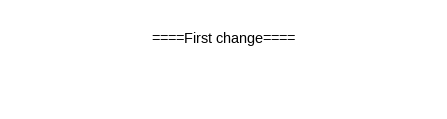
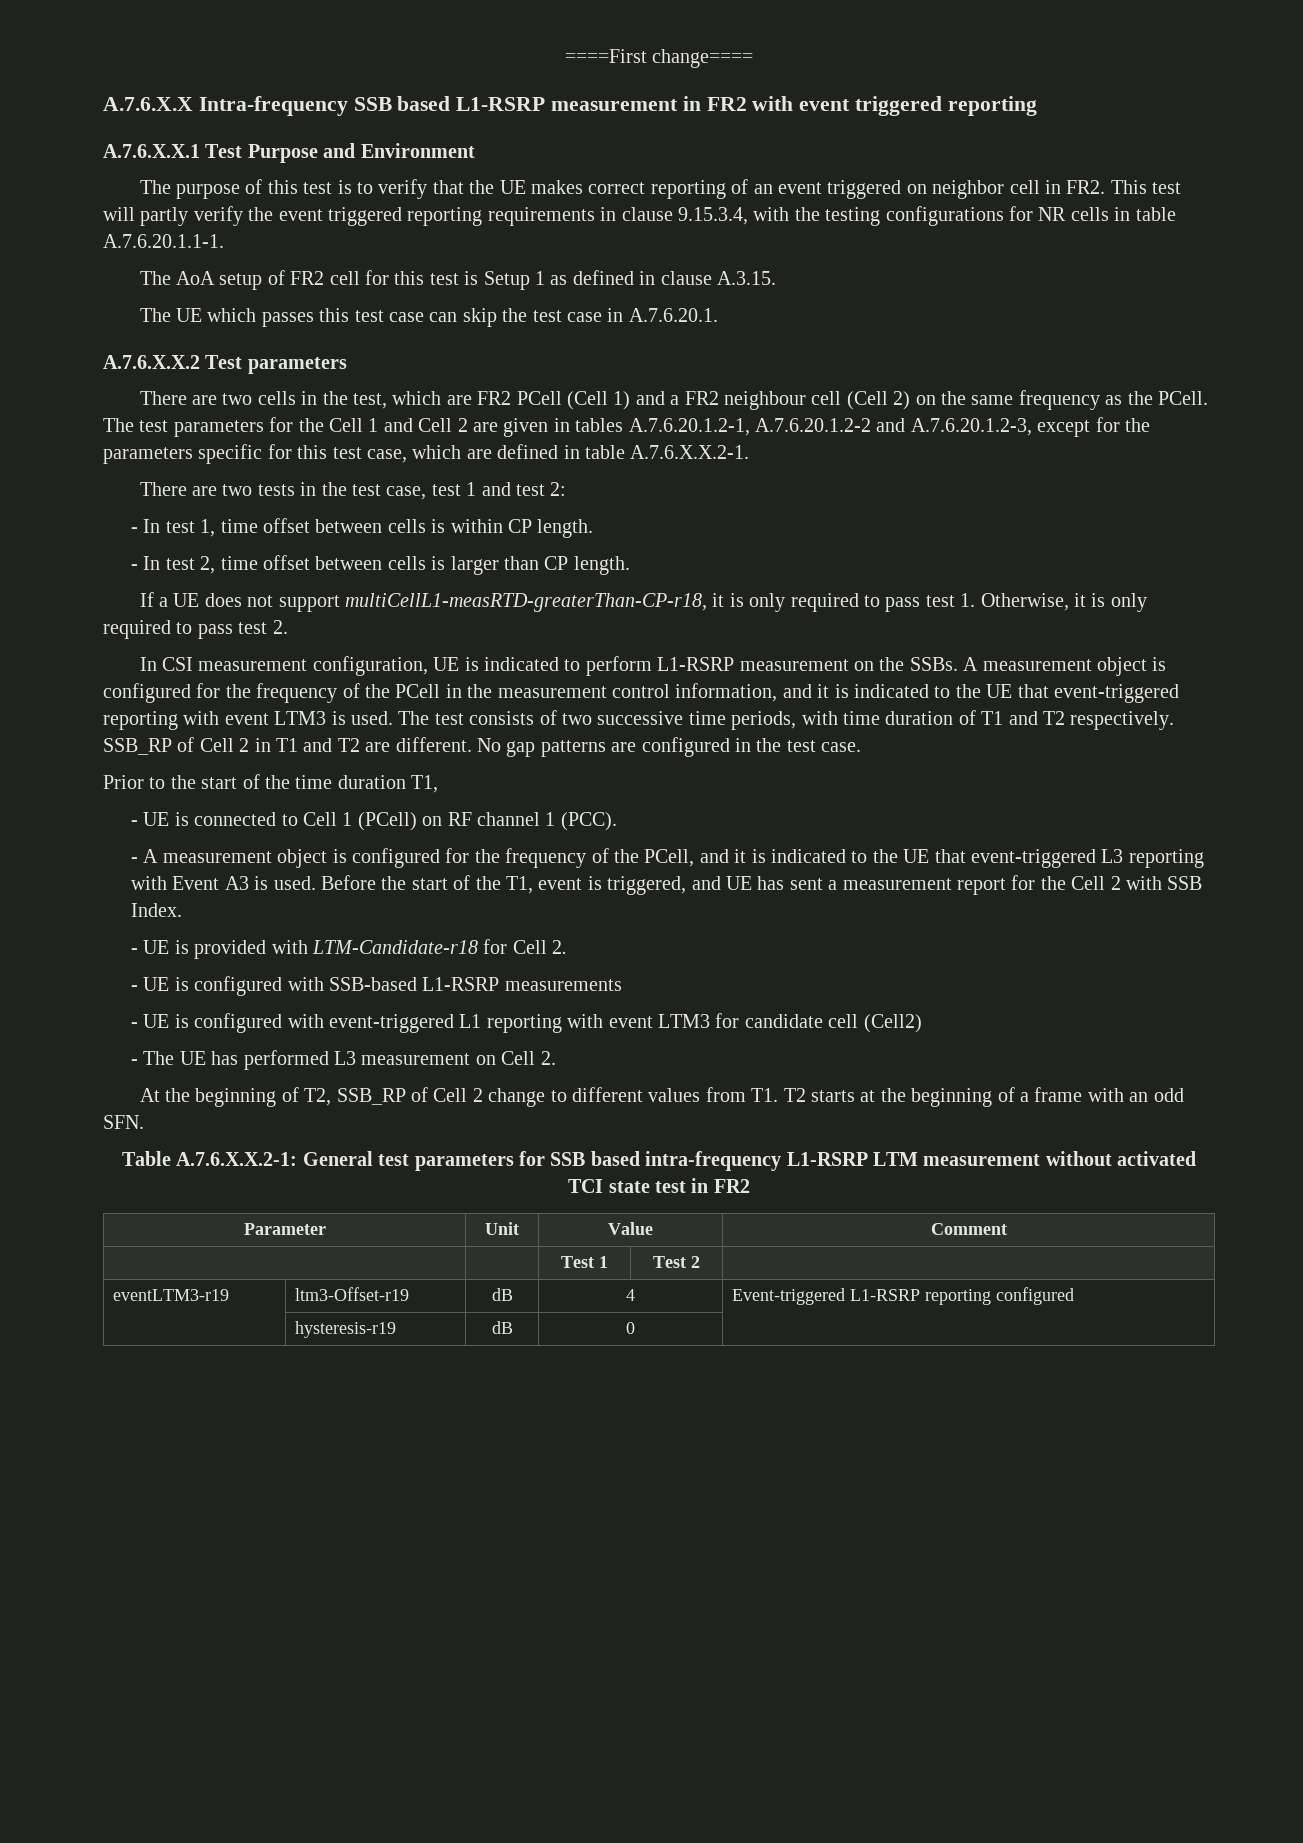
(295, 39) none -> [103,96,1037,116] [103,143,475,163] [139,179,1182,199] [103,206,1176,226] [103,234,224,248] [139,270,777,290] [139,308,718,327] [103,355,347,374] [139,390,1209,410] [103,417,1150,437] [103,444,750,464] [139,482,567,500] [130,518,594,538] [130,555,630,575] [139,592,1147,612] [103,620,288,639] [139,656,1167,676] [103,683,1179,703] [103,710,1175,730] [103,737,862,757] [103,774,439,793] [130,812,617,831] [130,848,1204,868] [130,875,1203,895] [130,903,182,917] [130,939,568,959] [130,976,622,996] [130,1013,922,1033] [130,1050,556,1070] [139,1087,1184,1107] [103,1115,144,1129] [121,1151,1197,1171] [568,1178,750,1193] [243,1223,326,1235] [485,1222,519,1235] [608,1222,653,1235] [930,1223,1007,1235] [561,1256,608,1268] [653,1256,700,1268] [112,1289,229,1301] [294,1287,409,1301] [491,1288,513,1301] [626,1289,635,1301] [731,1287,1074,1305] [294,1321,396,1338] [491,1321,513,1334] [626,1322,635,1334] // A.7.6.X.X Intra-frequency SSB based L1-RSRP measurement in FR2 with event triggered reporting // A.7.6.X.X.1 Test Purpose and Environment // The purpose of this test is to verify that the UE makes correct reporting of an event triggered on neighbor cell in FR2. This test will partly verify the event triggered reporting requirements in clause 9.15.3.4, with the testing configurations for NR cells in table A.7.6.20.1.1-1. // The AoA setup of FR2 cell for this test is Setup 1 as defined in clause A.3.15. // The UE which passes this test case can skip the test case in A.7.6.20.1. // A.7.6.X.X.2 Test parameters // There are two cells in the test, which are FR2 PCell (Cell 1) and a FR2 neighbour cell (Cell 2) on the same frequency as the PCell. The test parameters for the Cell 1 and Cell 2 are given in tables A.7.6.20.1.2-1, A.7.6.20.1.2-2 and A.7.6.20.1.2-3, except for the parameters specific for this test case, which are defined in table A.7.6.X.X.2-1. // There are two tests in the test case, test 1 and test 2: // - In test 1, time offset between cells is within CP length. // - In test 2, time offset between cells is larger than CP length. // If a UE does not support multiCellL1-measRTD-greaterThan-CP-r18, it is only required to pass test 1. Otherwise, it is only required to pass test 2. // In CSI measurement configuration, UE is indicated to perform L1-RSRP measurement on the SSBs. A measurement object is configured for the frequency of the PCell in the measurement control information, and it is indicated to the UE that event-triggered reporting with event LTM3 is used. The test consists of two successive time periods, with time duration of T1 and T2 respectively. SSB_RP of Cell 2 in T1 and T2 are different. No gap patterns are configured in the test case. // Prior to the start of the time duration T1, // - UE is connected to Cell 1 (PCell) on RF channel 1 (PCC). // - A measurement object is configured for the frequency of the PCell, and it is indicated to the UE that event-triggered L3 reporting with Event A3 is used. Before the start of the T1, event is triggered, and UE has sent a measurement report for the Cell 2 with SSB Index. // - UE is provided with LTM-Candidate-r18 for Cell 2. // - UE is configured with SSB-based L1-RSRP measurements // - UE is configured with event-triggered L1 reporting with event LTM3 for candidate cell (Cell2) // - The UE has performed L3 measurement on Cell 2. // At the beginning of T2, SSB_RP of Cell 2 change to different values from T1. T2 starts at the beginning of a frame with an odd SFN. // Table A.7.6.X.X.2-1: General test parameters for SSB based intra-frequency L1-RSRP LTM measurement without activated TCI state test in FR2 // Parameter | Unit | Value | Comment // | | Test 1 | Test 2 | // eventLTM3-r19 | ltm3-Offset-r19 | dB | 4 | Event-triggered L1-RSRP reporting configured // | hysteresis-r19 | dB | 0 |

